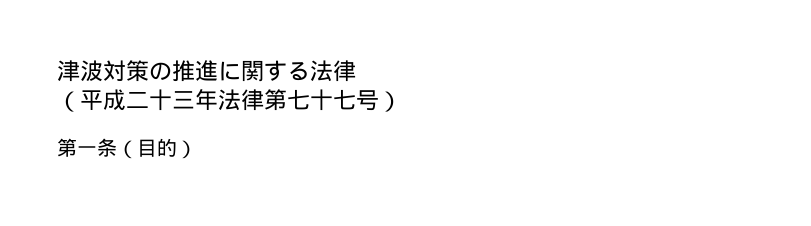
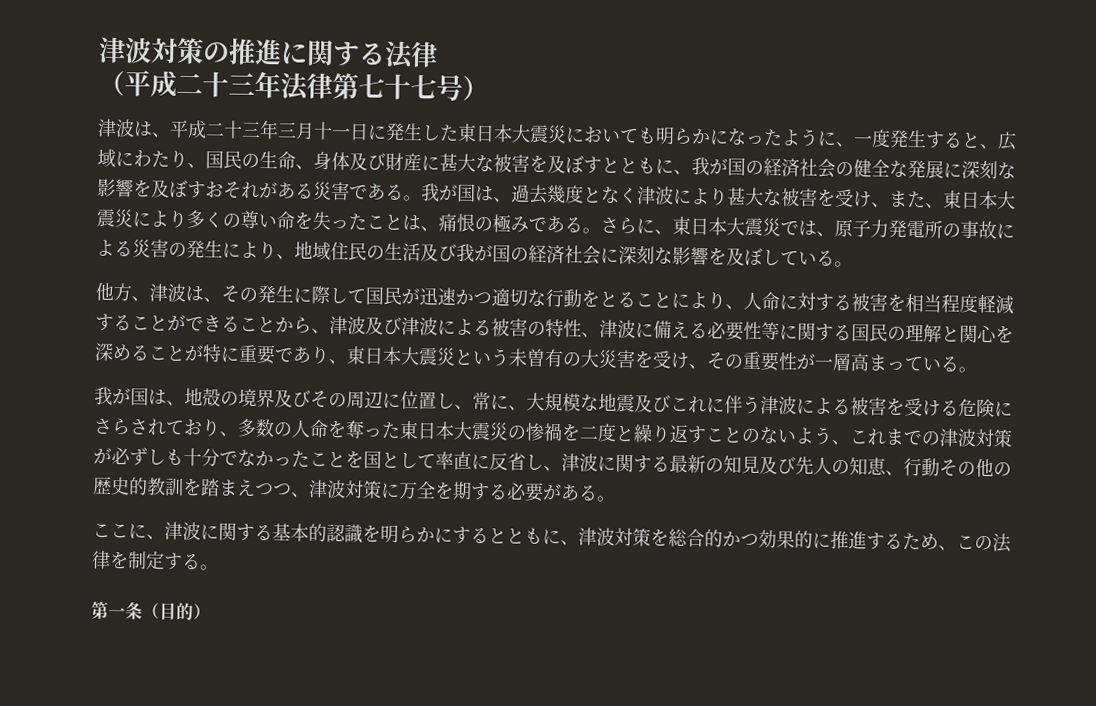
(402, 101) none -> [97,118,1017,151] [97,148,1016,180] [97,178,1016,210] [96,208,1015,240] [96,239,853,268] [95,282,1014,315] [95,313,1014,344] [94,342,977,373] [94,386,1013,418] [93,417,1012,448] [93,446,1012,478] [93,476,616,502] [92,521,1012,553] [91,550,219,571] // 津波は、平成二十三年三月十一日に発生した東日本大震災においても明らかになったように、一度発生すると、広域にわたり、国民の生命、身体及び財産に甚大な被害を及ぼすとともに、我が国の経済社会の健全な発展に深刻な影響を及ぼすおそれがある災害である。我が国は、過去幾度となく津波により甚大な被害を受け、また、東日本大震災により多くの尊い命を失ったことは、痛恨の極みである。さらに、東日本大震災では、原子力発電所の事故による災害の発生により、地域住民の生活及び我が国の経済社会に深刻な影響を及ぼしている。 // 他方、津波は、その発生に際して国民が迅速かつ適切な行動をとることにより、人命に対する被害を相当程度軽減することができることから、津波及び津波による被害の特性、津波に備える必要性等に関する国民の理解と関心を深めることが特に重要であり、東日本大震災という未曽有の大災害を受け、その重要性が一層高まっている。 // 我が国は、地殻の境界及びその周辺に位置し、常に、大規模な地震及びこれに伴う津波による被害を受ける危険にさらされており、多数の人命を奪った東日本大震災の惨禍を二度と繰り返すことのないよう、これまでの津波対策が必ずしも十分でなかったことを国として率直に反省し、津波に関する最新の知見及び先人の知恵、行動その他の歴史的教訓を踏まえつつ、津波対策に万全を期する必要がある。 // ここに、津波に関する基本的認識を明らかにするとともに、津波対策を総合的かつ効果的に推進するため、この法律を制定する。

